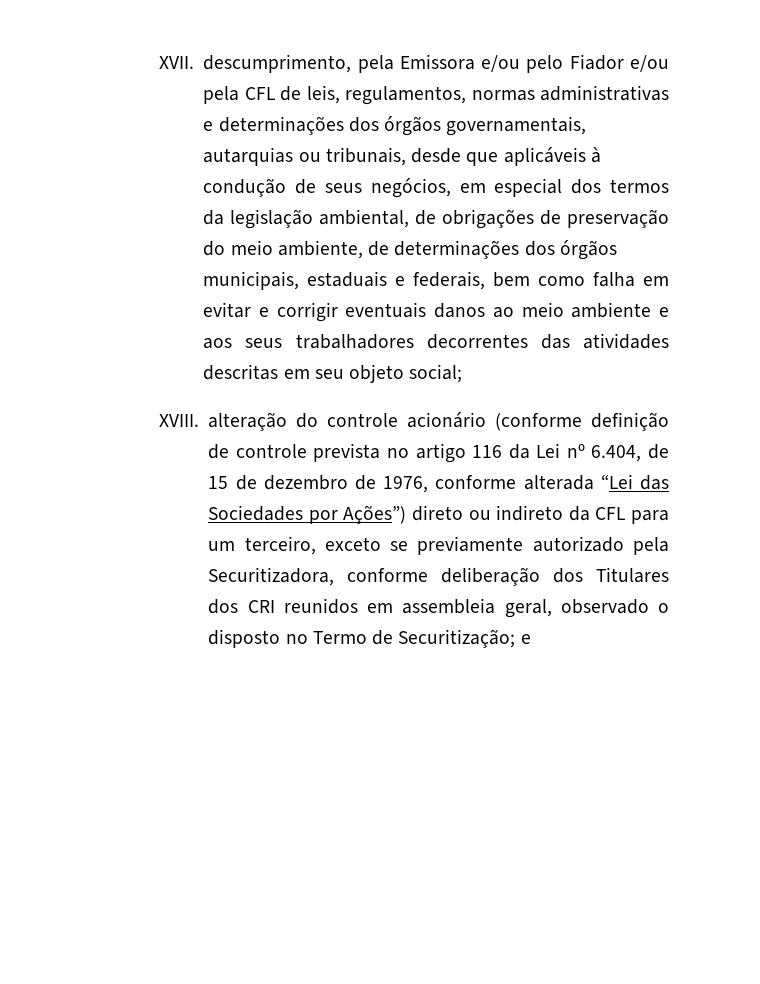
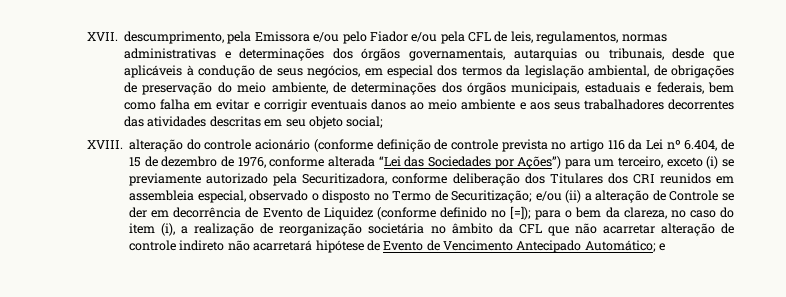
[412,505,626,521] direto ou indireto da CFL -> (562, 162) none
(381, 544) none -> [706,156,719,169] (i)
[504,599,552,618] geral, -> [197,190,246,203] especial,
(516, 638) none -> [535,190,734,203] [129,206,735,220] [129,223,734,236] [129,240,656,253] e/ou (ii) a alteração de Controle se der em decorrência de Evento de Liquidez (conforme definido no [=]); para o bem da clareza, no caso do item (i), a realização de reorganização societária no âmbito da CFL que não acarretar alteração de controle indireto não acarretará hipótese de Evento de Vencimento Antecipado Automático;

